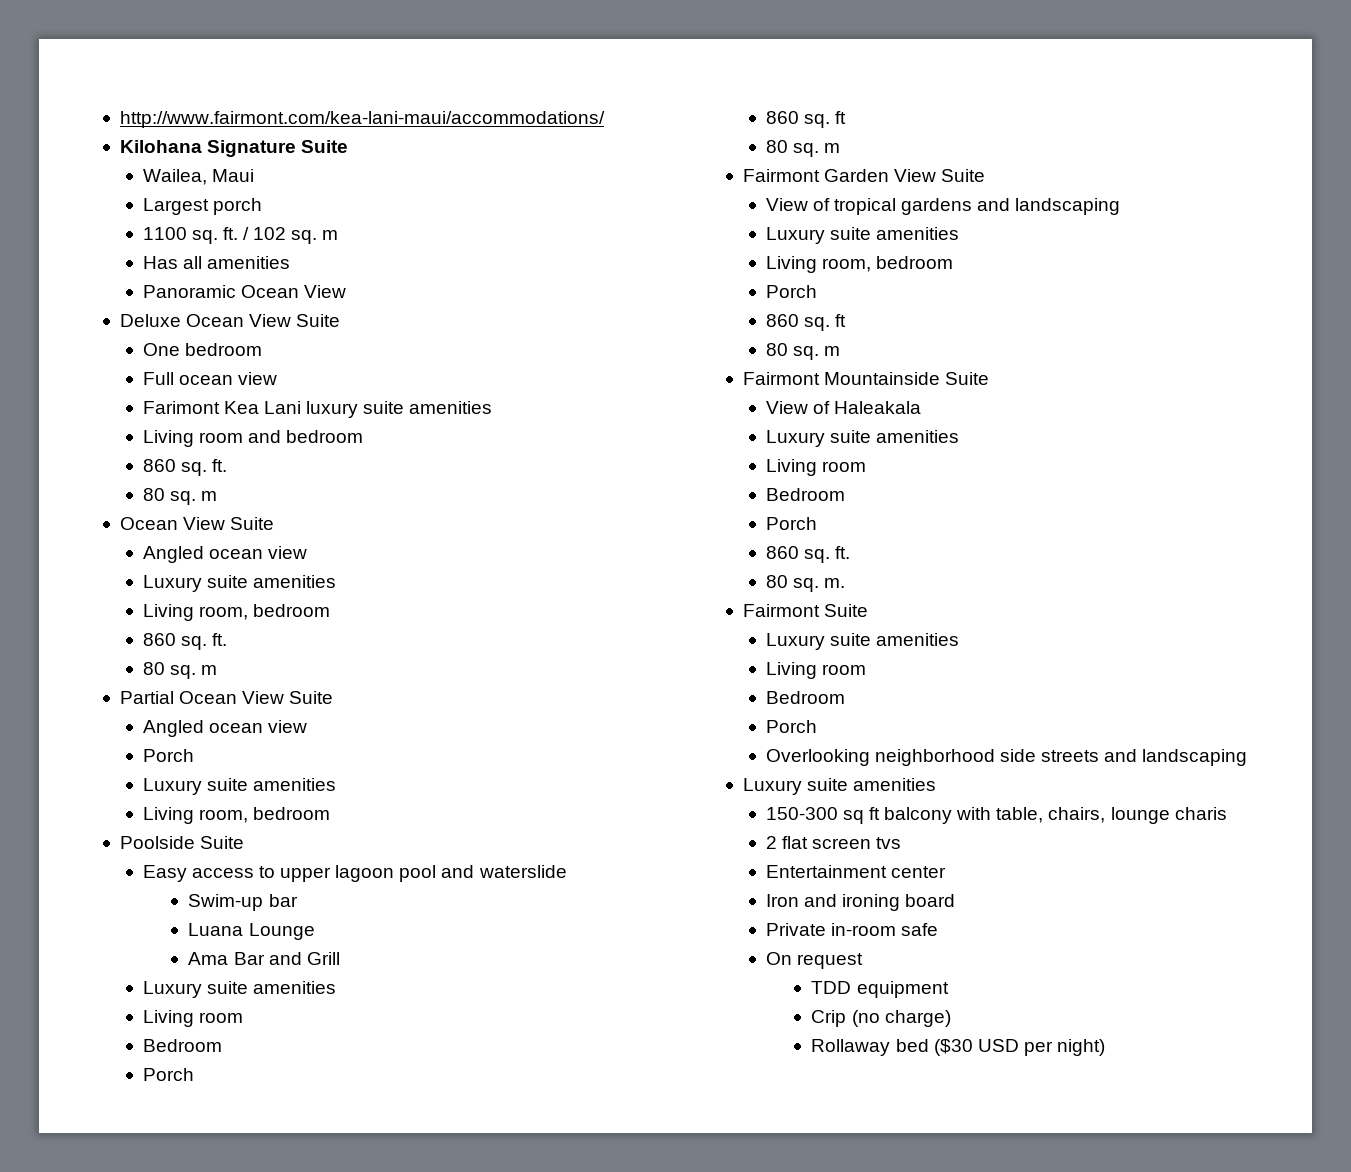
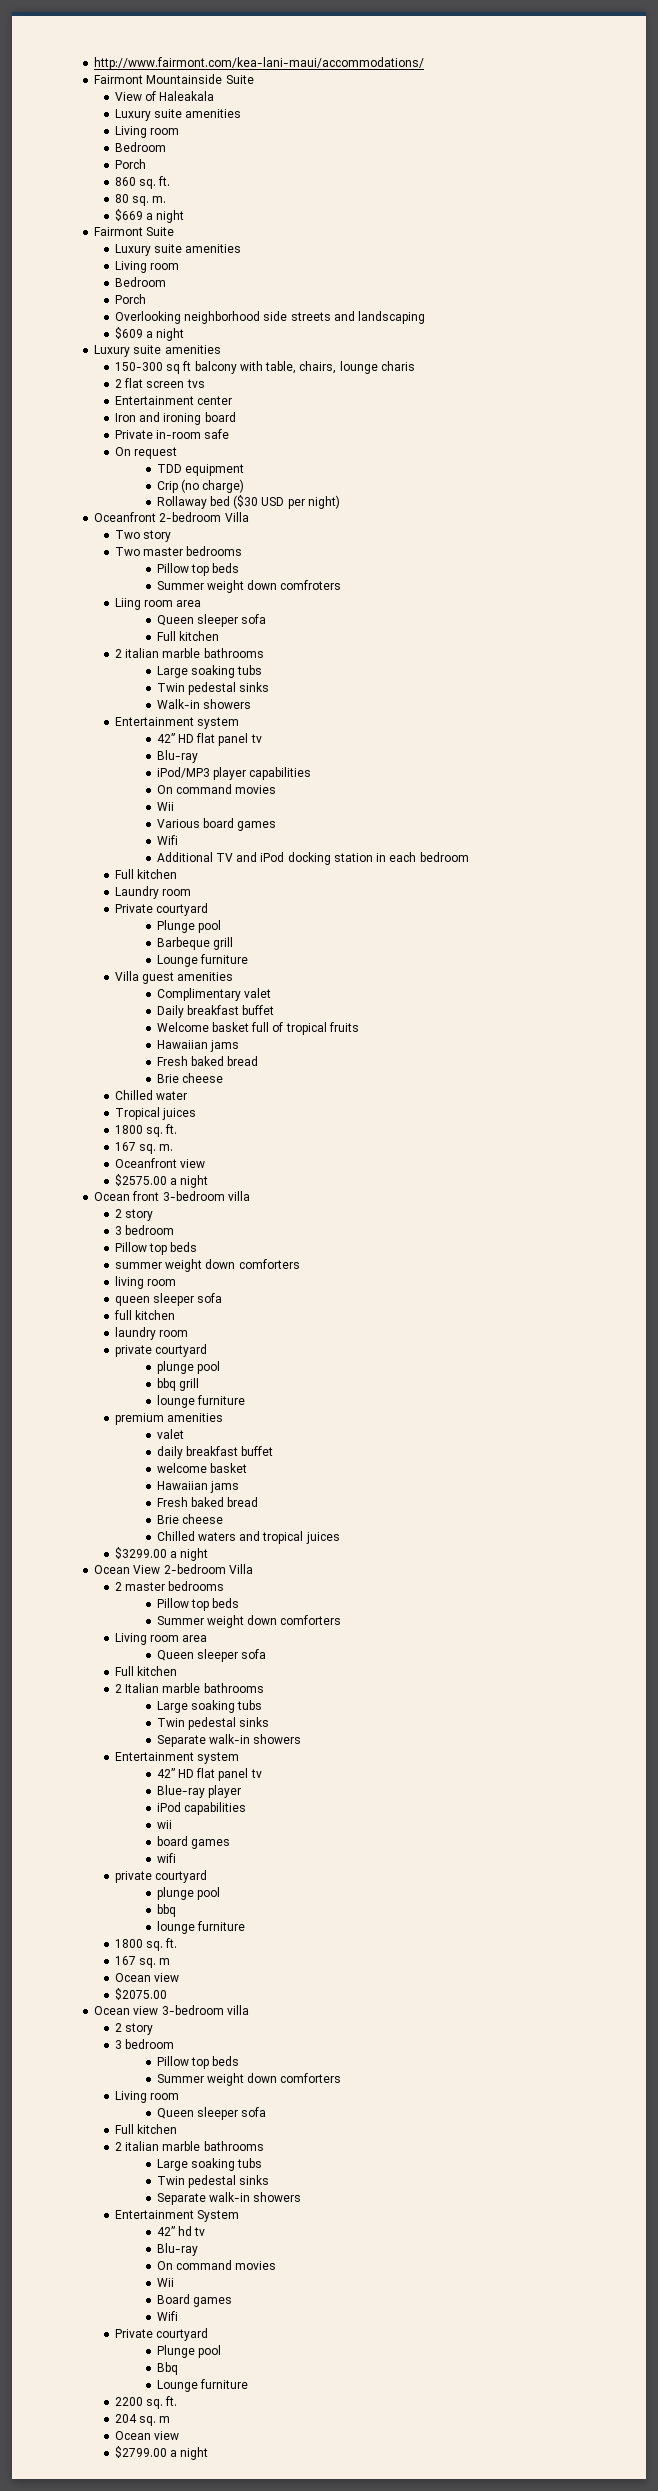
[119,140,349,157] [142,169,254,185] [142,198,262,215] [142,227,339,244] [142,256,290,269] [142,285,346,298] [119,314,341,327] [142,343,262,356] [142,372,277,385] [142,401,493,418] [142,430,364,447] [142,459,227,476] [142,488,217,505] [119,517,275,530] [142,546,307,563] [142,575,336,592] [142,604,330,621] [142,633,227,650] [142,662,217,679] [119,691,334,704] [142,720,307,737] [142,749,194,762] [142,778,336,795] [142,807,330,824] [119,836,244,849] [142,865,567,882] [188,894,298,911] [188,923,315,940] [188,952,340,965] [142,981,336,998] [142,1010,243,1027] [142,1039,222,1052] [142,1068,194,1081] [765,111,846,128] [765,140,840,157] [742,169,986,182] [765,198,1121,215] [765,227,959,244] [765,256,953,273] [765,285,817,298] [765,314,846,331] [765,343,840,360] // Kilohana Signature Suite // Wailea, Maui // Largest porch // 1100 sq. ft. / 102 sq. m // Has all amenities // Panoramic Ocean View // Deluxe Ocean View Suite // One bedroom // Full ocean view // Farimont Kea Lani luxury suite amenities // Living room and bedroom // 860 sq. ft. // 80 sq. m // Ocean View Suite // Angled ocean view // Luxury suite amenities // Living room, bedroom // 860 sq. ft. // 80 sq. m // Partial Ocean View Suite // Angled ocean view // Porch // Luxury suite amenities // Living room, bedroom // Poolside Suite // Easy access to upper lagoon pool and waterslide // Swim-up bar // Luana Lounge // Ama Bar and Grill // Luxury suite amenities // Living room // Bedroom // Porch // 860 sq. ft // 80 sq. m // Fairmont Garden View Suite // View of tropical gardens and landscaping // Luxury suite amenities // Living room, bedroom // Porch // 860 sq. ft // 80 sq. m -> (425, 63) none
(845, 583) none -> [114,209,185,223] // $669 a night
(1248, 757) none -> [114,327,185,341] // $609 a night
(1106, 1047) none -> [94,512,249,522] [114,530,172,542] [114,546,243,556] [156,563,240,576] [156,580,342,593] [114,598,202,610] [156,614,267,627] [156,631,219,641] [114,648,264,658] [156,665,263,678] [156,682,270,695] [156,699,251,709] [114,717,240,729] [156,733,262,746] [156,750,198,763] [156,767,312,780] [156,784,277,794] [156,802,174,811] [156,818,277,831] [156,835,178,845] [156,852,469,865] [114,869,178,879] [114,886,192,899] [114,903,209,916] [156,920,221,933] [156,937,233,950] [156,954,248,967] [114,971,234,984] [156,988,271,1001] [156,1005,275,1018] [156,1022,359,1035] [156,1040,239,1052] [156,1056,259,1066] [156,1073,223,1083] [114,1090,188,1100] [114,1107,197,1120] [114,1124,178,1137] [114,1142,174,1154] [114,1158,206,1168] [114,1174,209,1188] [94,1191,250,1201] [114,1209,154,1221] [114,1225,175,1235] [114,1242,198,1255] [114,1259,300,1272] [114,1276,177,1289] [114,1293,223,1306] [113,1310,176,1320] [114,1327,189,1340] [114,1344,208,1357] [156,1361,220,1374] [156,1378,199,1391] [156,1395,245,1408] [114,1413,224,1425] [156,1429,184,1439] [156,1446,274,1459] [156,1463,247,1473] [156,1481,239,1493] [156,1497,259,1507] [156,1514,223,1524] [156,1531,340,1544] [114,1547,209,1561] [94,1564,253,1574] [114,1581,225,1591] [156,1598,240,1611] [156,1615,342,1628] [114,1633,208,1645] [156,1649,267,1662] [114,1666,178,1676] [114,1683,264,1693] [156,1700,263,1713] [156,1717,270,1730] [156,1734,302,1747] [114,1752,240,1764] [156,1768,262,1781] [156,1785,241,1798] [156,1802,246,1815] [156,1820,172,1829] [156,1836,230,1849] [156,1853,176,1863] [114,1870,208,1883] [156,1887,220,1900] [156,1904,176,1917] [156,1921,245,1934] [114,1938,178,1951] [114,1956,171,1968] [114,1973,180,1982] [114,1988,167,2000] [94,2005,249,2015] [114,2023,154,2035] [114,2039,175,2049] [156,2056,240,2069] [156,2073,342,2086] [114,2091,180,2103] [156,2107,267,2120] [114,2124,178,2134] [114,2141,264,2151] [156,2158,263,2171] [156,2175,270,2188] [156,2192,302,2205] [114,2210,240,2222] [156,2226,206,2236] [156,2243,198,2256] [156,2260,277,2270] [156,2278,174,2287] [156,2294,232,2307] [156,2311,178,2321] [114,2328,209,2341] [156,2345,221,2358] [156,2362,178,2375] [156,2379,248,2392] [114,2396,178,2409] [114,2414,171,2426] [114,2431,180,2440] [114,2446,209,2460] // Oceanfront 2-bedroom Villa // Two story // Two master bedrooms // Pillow top beds // Summer weight down comfroters // Liing room area // Queen sleeper sofa // Full kitchen // 2 italian marble bathrooms // Large soaking tubs // Twin pedestal sinks // Walk-in showers // Entertainment system // 42” HD flat panel tv // Blu-ray // iPod/MP3 player capabilities // On command movies // Wii // Various board games // Wifi // Additional TV and iPod docking station in each bedroom // Full kitchen // Laundry room // Private courtyard // Plunge pool // Barbeque grill // Lounge furniture // Villa guest amenities // Complimentary valet // Daily breakfast buffet // Welcome basket full of tropical fruits // Hawaiian jams // Fresh baked bread // Brie cheese // Chilled water // Tropical juices // 1800 sq. ft. // 167 sq. m. // Oceanfront view // $2575.00 a night // Ocean front 3-bedroom villa // 2 story // 3 bedroom // Pillow top beds // summer weight down comforters // living room // queen sleeper sofa // full kitchen // laundry room // private courtyard // plunge pool // bbq grill // lounge furniture // premium amenities // valet // daily breakfast buffet // welcome basket // Hawaiian jams // Fresh baked bread // Brie cheese // Chilled waters and tropical juices // $3299.00 a night // Ocean View 2-bedroom Villa // 2 master bedrooms // Pillow top beds // Summer weight down comforters // Living room area // Queen sleeper sofa // Full kitchen // 2 Italian marble bathrooms // Large soaking tubs // Twin pedestal sinks // Separate walk-in showers // Entertainment system // 42” HD flat panel tv // Blue-ray player // iPod capabilities // wii // board games // wifi // private courtyard // plunge pool // bbq // lounge furniture // 1800 sq. ft. // 167 sq. m // Ocean view // $2075.00 // Ocean view 3-bedroom villa // 2 story // 3 bedroom // Pillow top beds // Summer weight down comforters // Living room // Queen sleeper sofa // Full kitchen // 2 italian marble bathrooms // Large soaking tubs // Twin pedestal sinks // Separate walk-in showers // Entertainment System // 42” hd tv // Blu-ray // On command movies // Wii // Board games // Wifi // Private courtyard // Plunge pool // Bbq // Lounge furniture // 2200 sq. ft. // 204 sq. m // Ocean view // $2799.00 a night

